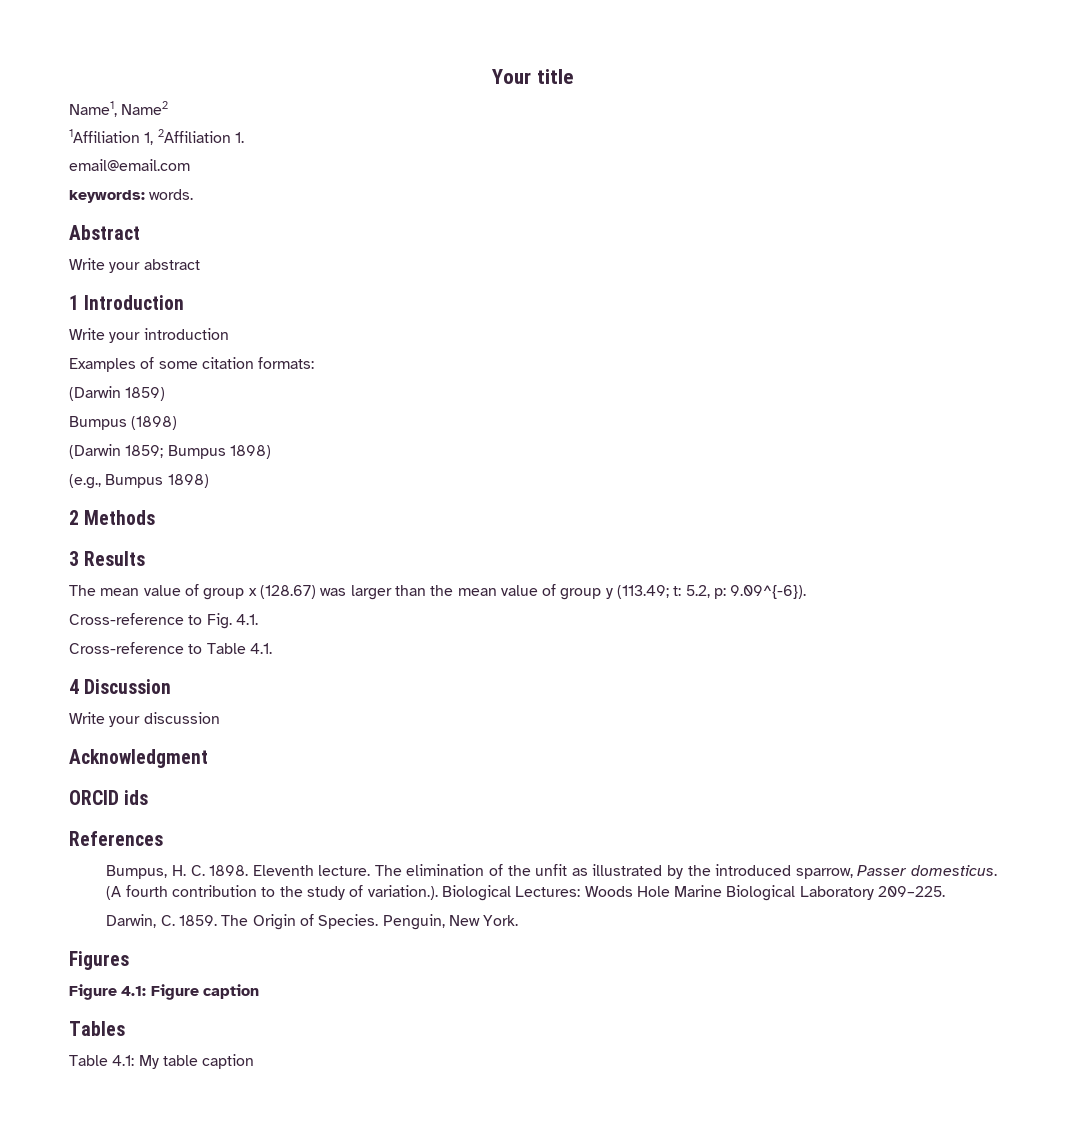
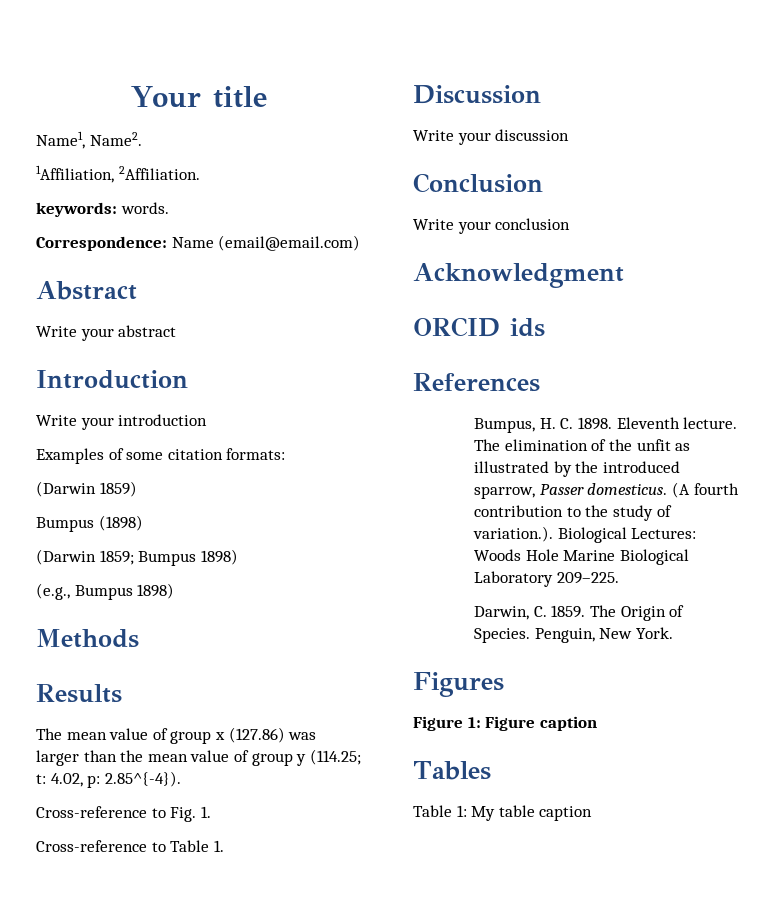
[121,101,169,115] [69,129,244,145] [69,159,190,171] Name2 // 1Affiliation 1, 2Affiliation 1. // email@email.com -> [89,132,142,146] [36,165,200,183] Name2. // 1Affiliation, 2Affiliation.
(194, 194) none -> [36,235,361,251] // Correspondence: Name (email@email.com)
[69,295,79,310] 1 -> (177, 331) none
[69,510,79,525] 2 -> (175, 591) none
[69,551,79,566] 3 -> (139, 638) none
[259,585,316,599] (128.67) -> [228,727,285,743] (127.86)
[617,585,807,599] (113.49; t: 5.2, p: 9.09^{-6}). -> [309,749,361,765] [36,771,181,788] (114.25; t: 4.02, p: 2.85^{-4}).
[235,614,258,625] 4.1. -> [200,806,211,818] 1.
[249,643,272,654] [69,679,79,694] 4.1. // 4 -> [213,840,224,852] 1. //
(220, 718) none -> [413,173,543,193] [413,218,571,234] // Conclusion // Write your conclusion
[121,986,147,996] 4.1: -> [467,717,481,728] 1:
[112,1055,135,1066] 4.1: -> [456,805,467,817] 1:

